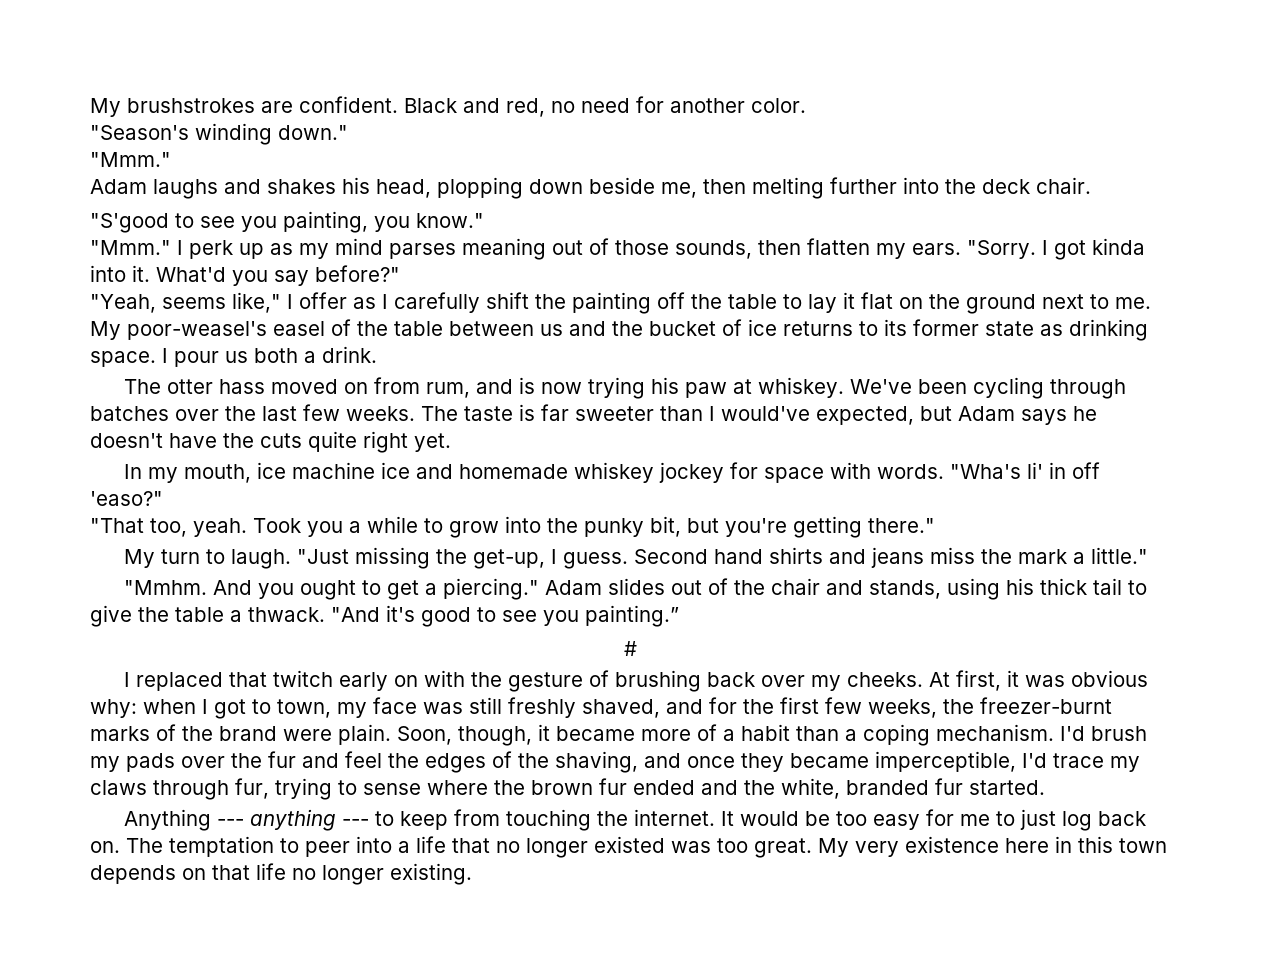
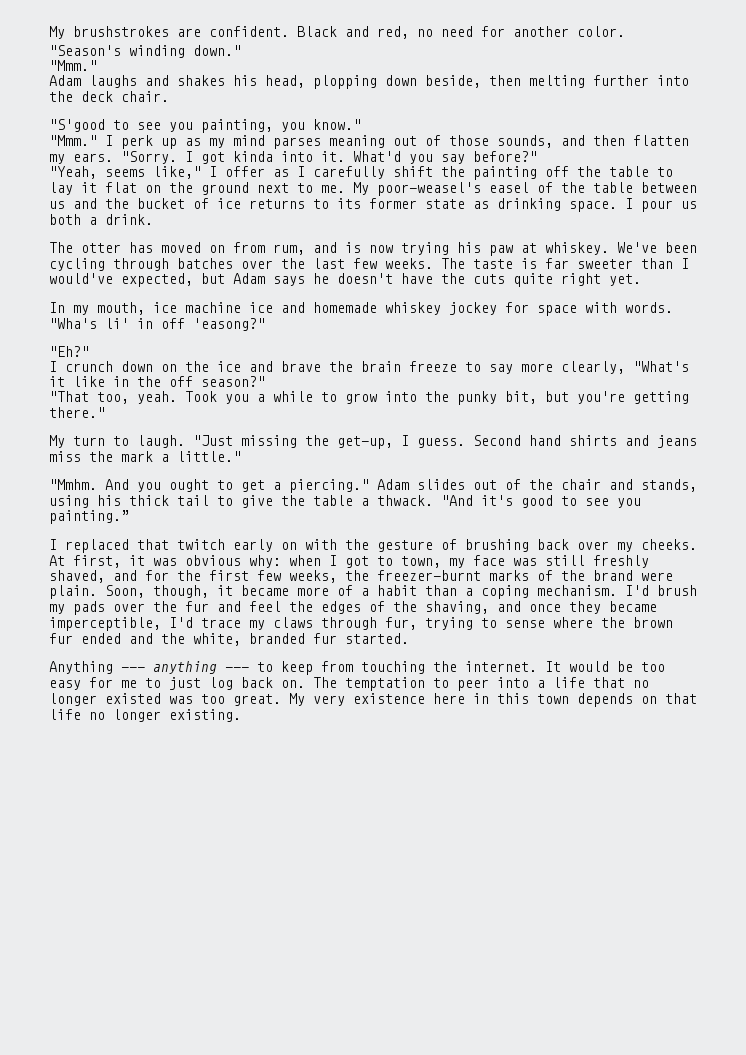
[589,177,697,198] beside me, -> [425,75,481,88] beside,
(752, 249) none -> [561,135,585,146] and
[218,379,265,394] hass -> [129,242,153,253] has
[90,491,163,506] 'easo?" -> [193,318,265,331] [49,346,89,357] [49,361,689,374] [49,376,265,387] 'easong?" // "Eh?" // I crunch down on the ice and brave the brain freeze to say more clearly, "What's it like in the off season?"
[624,641,637,656] // # -> (129, 517) none

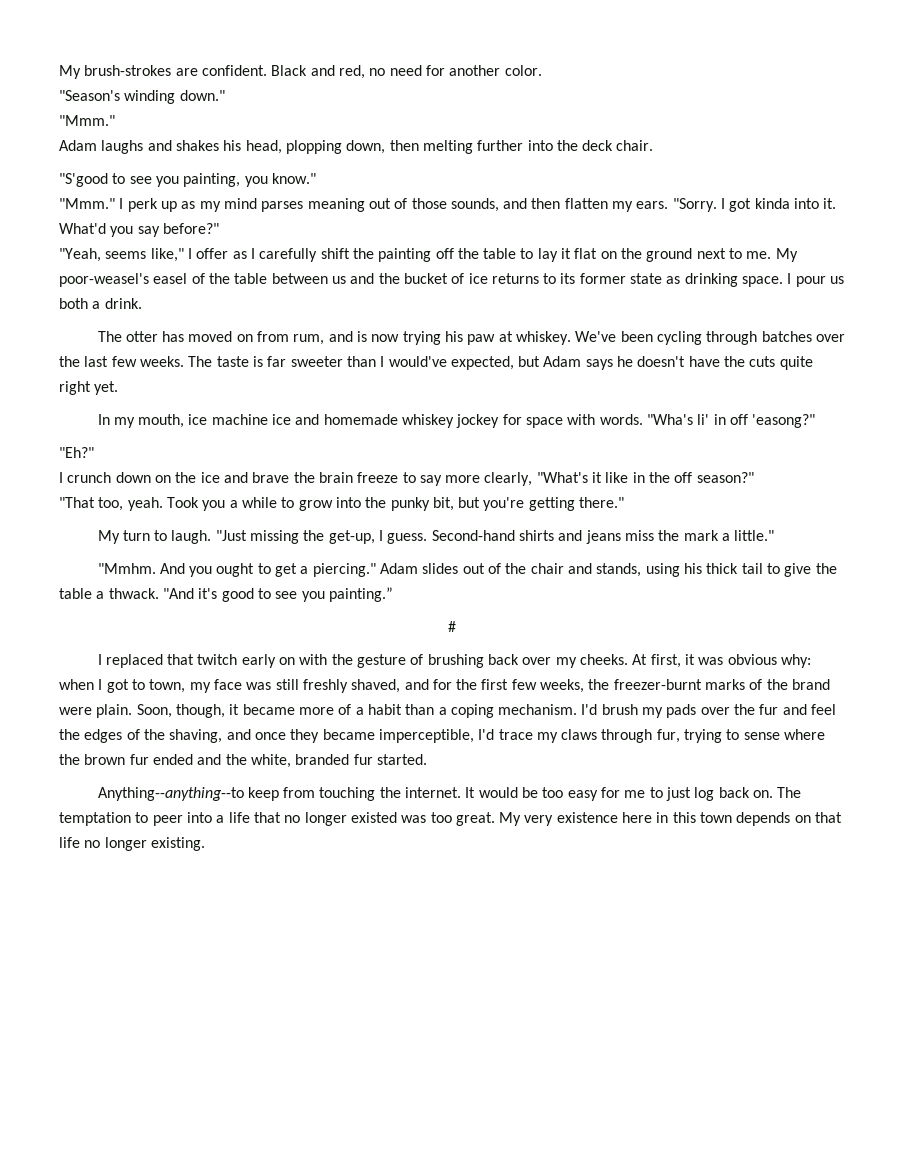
[49,26,169,39] My brushstrokes -> [59,65,172,79] My brush-strokes
[385,75,481,88] down beside, -> [346,140,386,154] down,
[473,435,561,446] Second hand -> [431,530,515,541] Second-hand
(129, 517) none -> [448,621,456,632] // #
[49,661,273,674] Anything --- anything --- to -> [97,787,244,801] Anything--anything--to

